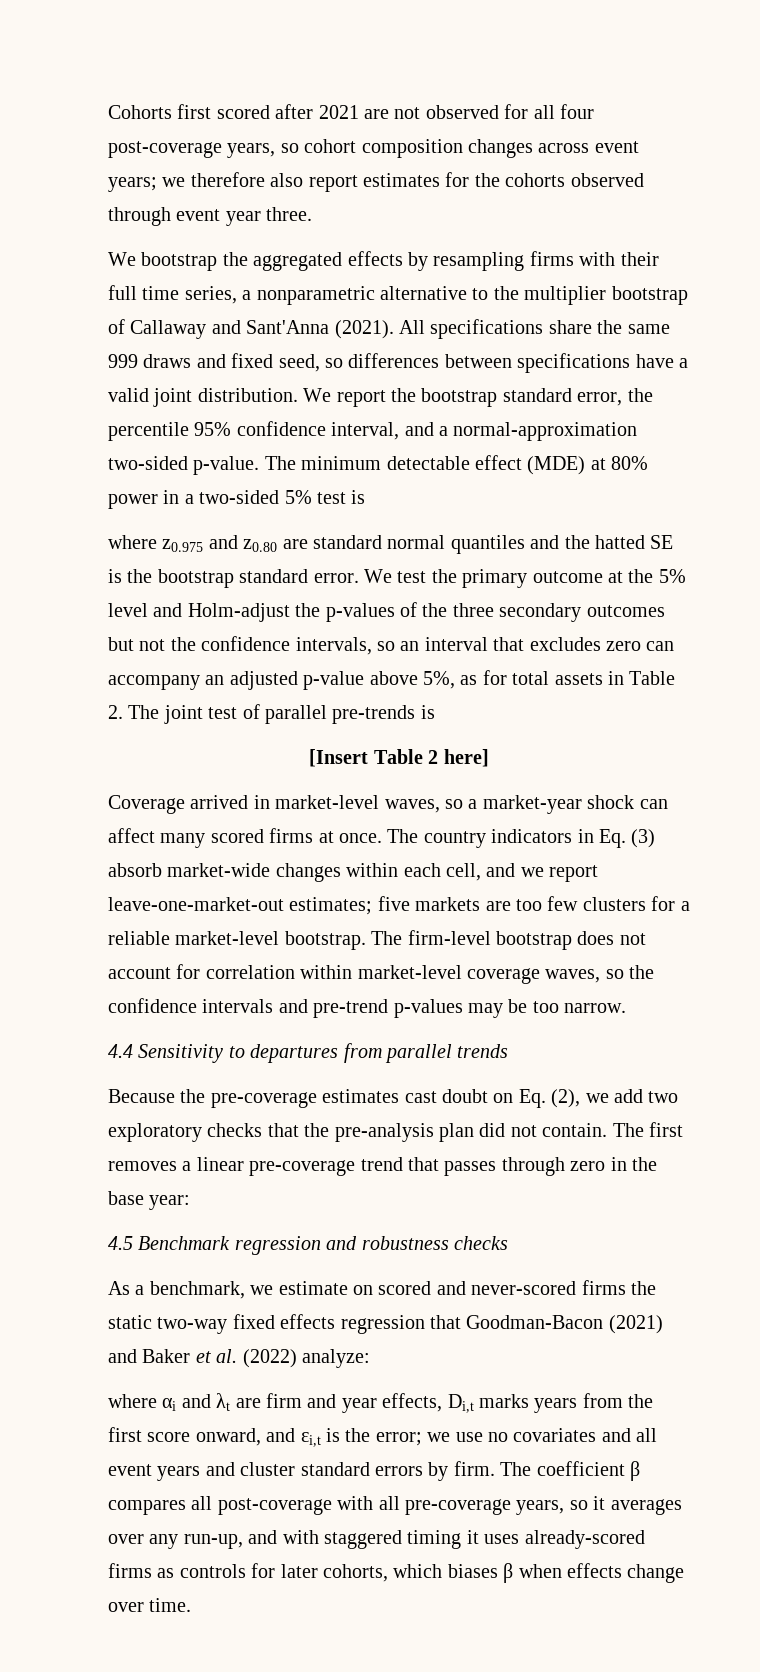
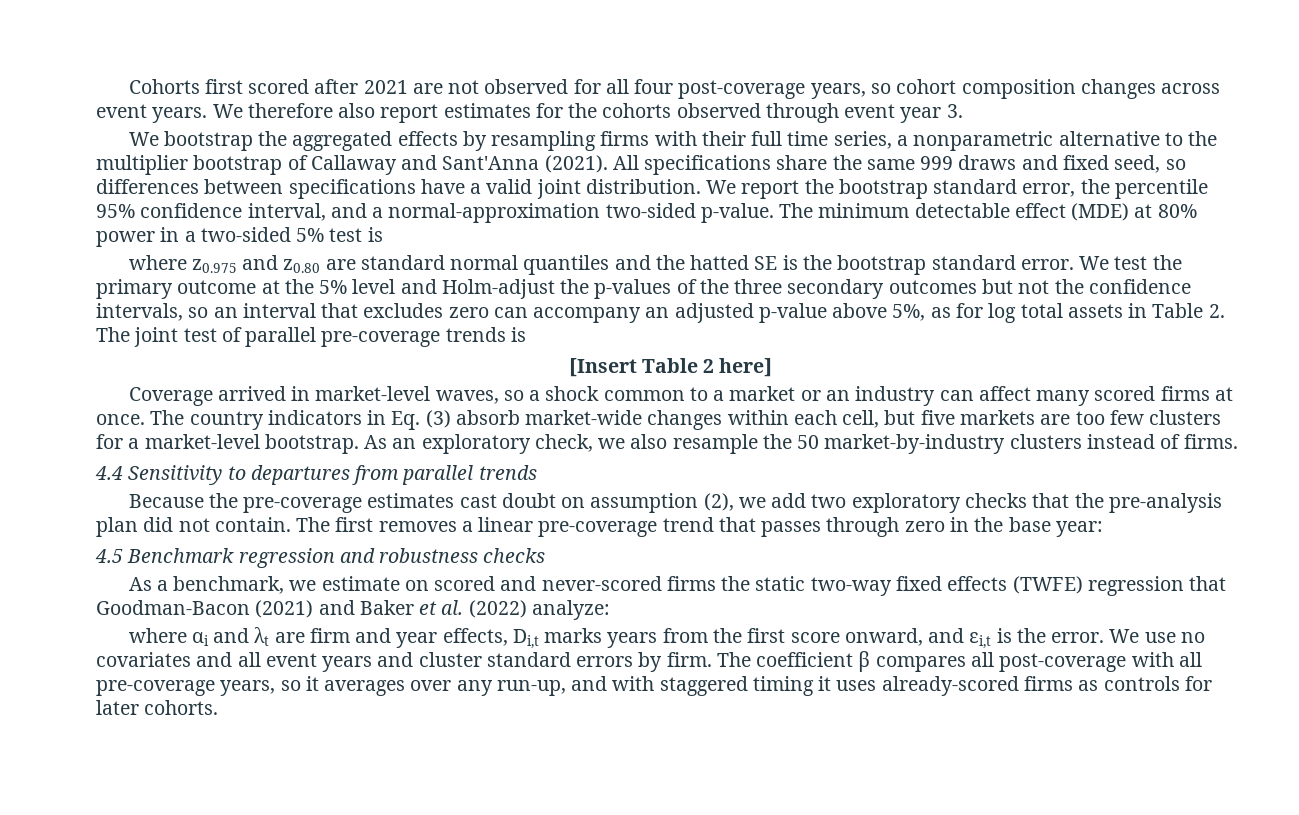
[108,177,186,192] years; we -> [152,104,243,123] years. We
[266,207,313,221] three. -> [946,104,963,118] 3.
(507, 677) none -> [988,303,1017,323] log
[332,705,416,724] pre-trends -> [321,327,506,347] pre-coverage trends
[482,795,635,814] market-year shock -> [545,386,936,406] shock common to a market or an industry
[486,863,599,882] [108,897,373,915] and we report leave-one-market-out estimates; -> [884,410,916,425] but
[108,931,170,945] reliable -> (140, 443) none
[371,930,646,950] [108,964,655,984] [108,998,627,1018] The firm-level bootstrap does not account for correlation within market-level coverage waves, so the confidence intervals and pre-trend p-values may be too narrow. -> [364,434,1238,454] As an exploratory check, we also resample the 50 market-by-industry clusters instead of firms.
[518,1089,546,1108] Eq. -> [590,493,699,513] assumption
(336, 1321) none -> [1012,576,1083,594] (TWFE)
[375,1432,451,1446] error; we -> [1051,629,1140,643] error. We
[323,1563,685,1583] [108,1598,192,1612] cohorts, which biases β when effects change over time. -> [144,700,219,715] cohorts.

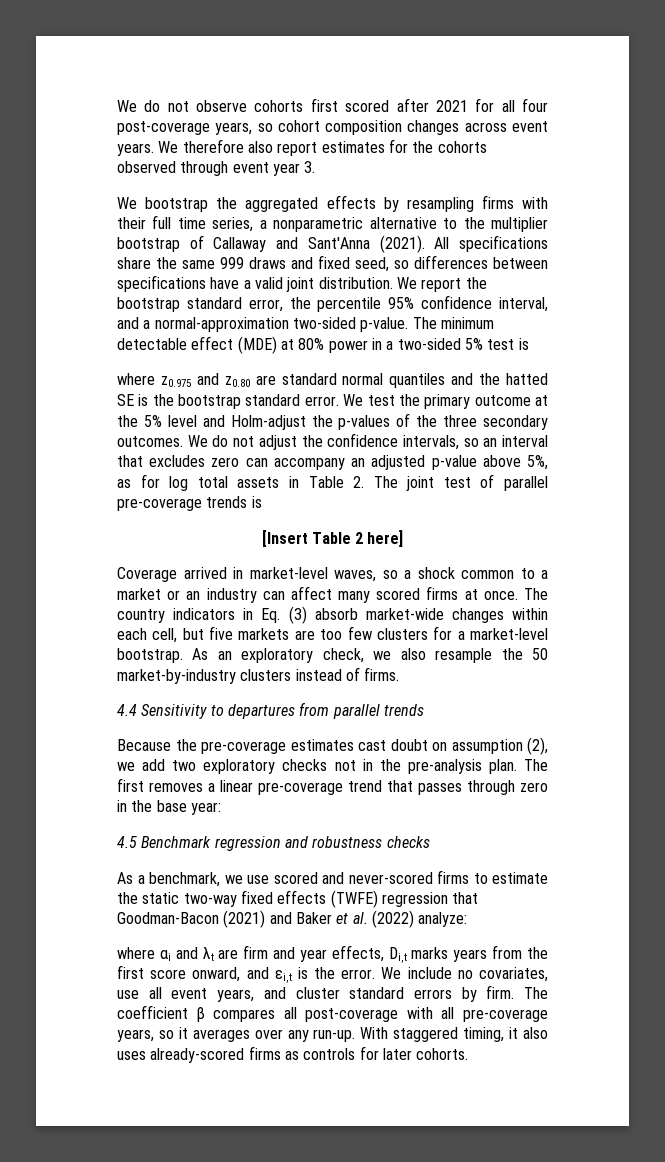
[128,79,200,94] Cohorts -> [117,100,304,112] We do not observe cohorts
[412,79,569,94] are not observed -> (468, 106) none
[888,279,1050,294] outcomes but not -> [117,435,297,450] outcomes. We do not adjust
[1032,493,1222,513] [96,517,291,537] that the pre-analysis plan did not contain. -> [334,759,517,774] not in the pre-analysis plan.
[321,576,429,591] estimate on -> [247,875,269,884] use
(716, 583) none -> [473,872,548,884] to estimate
[1144,632,1205,643] [96,652,233,667] use no covariates and -> [407,967,548,982] [117,990,139,999] include no covariates, use
[322,656,373,672] years -> [217,989,255,1002] years,
[496,676,832,696] run-up, and with staggered timing it -> [313,1027,549,1042] run-up. With staggered timing, it also

